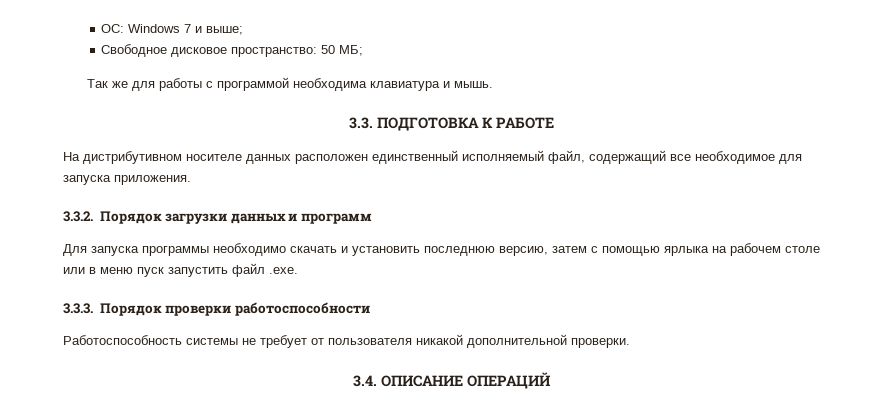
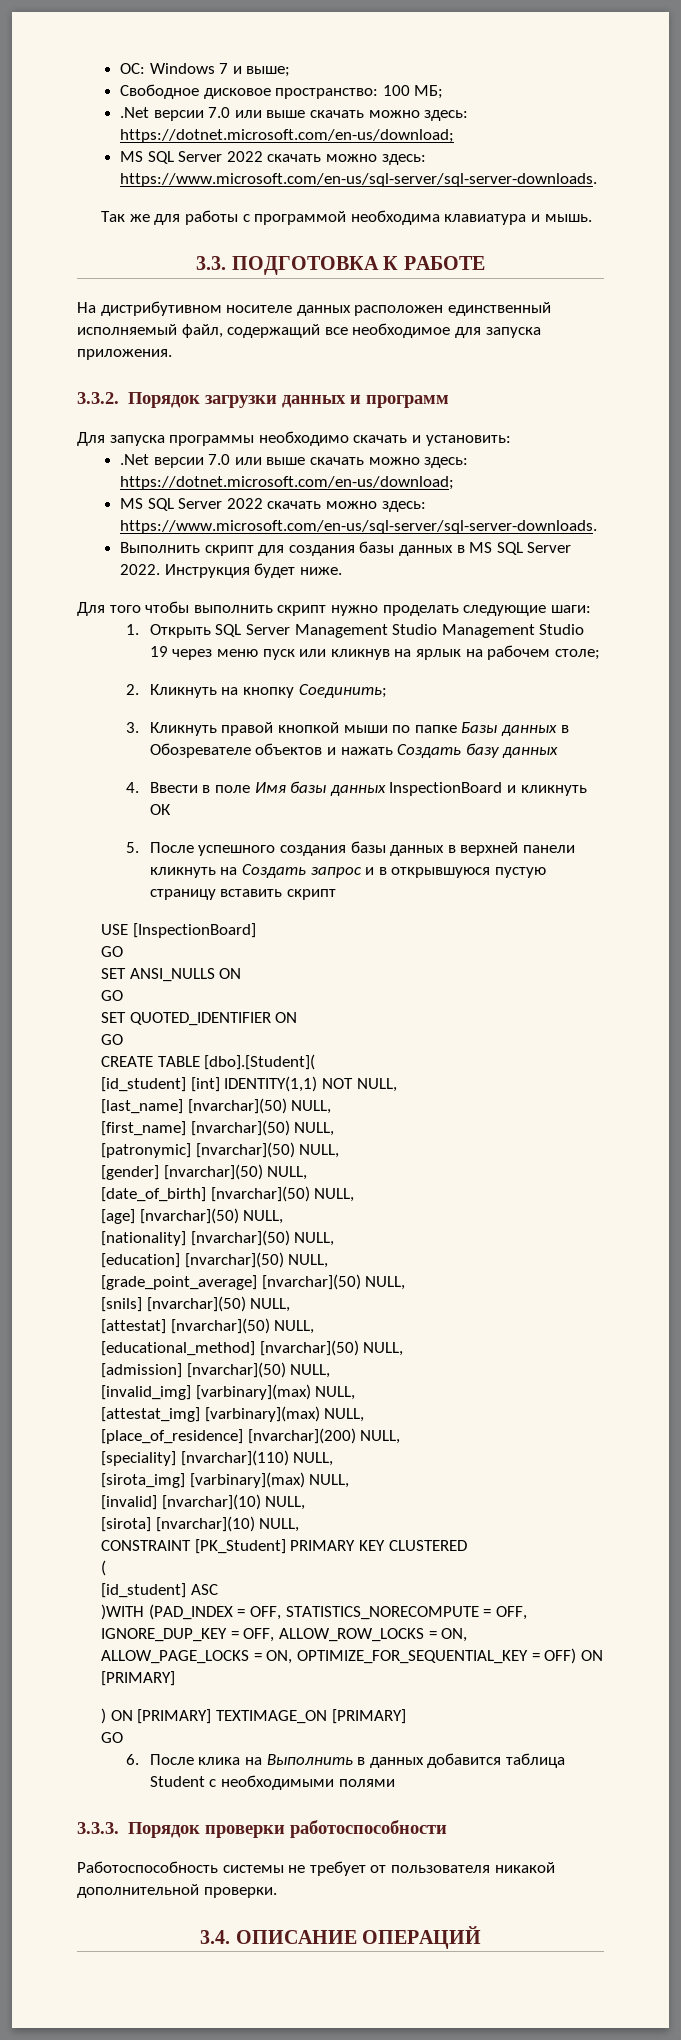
[321,45,336,54] 50 -> [382,85,410,96] 100
(364, 50) none -> [119,107,469,121] [119,129,454,143] [119,151,426,165] [119,173,597,187] // .Net версии 7.0 или выше скачать можно здесь: https://dotnet.microsoft.com/en-us/download; // MS SQL Server 2022 скачать можно здесь: https://www.microsoft.com/en-us/sql-server/sql-server-downloads.
[352,243,820,256] [63,263,298,277] установить последнюю версию, затем с помощью ярлыка на рабочем столе или в меню пуск запустить файл .exe. -> [425,435,511,446] [119,454,469,468] [119,476,454,490] [119,498,426,512] [119,520,597,534] [119,541,572,556] [119,563,342,578] [77,601,591,616] [125,624,585,638] [149,645,600,660] [125,684,387,698] [125,722,569,736] [149,743,559,758] [125,781,587,796] [149,804,171,815] [125,841,575,856] [149,864,546,878] [149,889,336,900] [101,923,256,938] [101,946,124,957] [101,968,242,982] [101,990,124,1001] [101,1012,298,1026] [101,1034,124,1045] [101,1054,316,1070] [101,1076,397,1092] [101,1098,332,1114] [101,1120,335,1136] [101,1142,340,1158] [101,1164,308,1180] [101,1186,355,1202] [101,1208,284,1224] [101,1230,335,1246] [101,1252,329,1268] [101,1274,406,1290] [101,1296,291,1312] [101,1318,315,1334] [101,1340,404,1356] [101,1362,331,1378] [101,1384,356,1400] [101,1406,365,1422] [101,1428,401,1444] [101,1450,334,1466] [101,1472,350,1488] [101,1494,306,1510] [101,1516,300,1532] [101,1539,467,1554] [101,1560,107,1576] [101,1583,218,1598] [101,1604,527,1620] [101,1628,468,1642] [101,1648,603,1664] [101,1671,176,1686] [101,1708,406,1724] [101,1732,124,1743] [125,1753,565,1768] [149,1775,395,1790] установить: // .Net версии 7.0 или выше скачать можно здесь: https://dotnet.microsoft.com/en-us/download; // MS SQL Server 2022 скачать можно здесь: https://www.microsoft.com/en-us/sql-server/sql-server-downloads. // Выполнить скрипт для создания базы данных в MS SQL Server 2022. Инструкция будет ниже. // Для того чтобы выполнить скрипт нужно проделать следующие шаги: // 1. Открыть SQL Server Management Studio Management Studio 19 через меню пуск или кликнув на ярлык на рабочем столе; // 2. Кликнуть на кнопку Соединить; // 3. Кликнуть правой кнопкой мыши по папке Базы данных в Обозревателе объектов и нажать Создать базу данных // 4. Ввести в поле Имя базы данных InspectionBoard и кликнуть ОК // 5. После успешного создания базы данных в верхней панели кликнуть на Создать запрос и в открывшуюся пустую страницу вставить скрипт // USE [InspectionBoard] // GO // SET ANSI_NULLS ON // GO // SET QUOTED_IDENTIFIER ON // GO // CREATE TABLE [dbo].[Student]( // [id_student] [int] IDENTITY(1,1) NOT NULL, // [last_name] [nvarchar](50) NULL, // [first_name] [nvarchar](50) NULL, // [patronymic] [nvarchar](50) NULL, // [gender] [nvarchar](50) NULL, // [date_of_birth] [nvarchar](50) NULL, // [age] [nvarchar](50) NULL, // [nationality] [nvarchar](50) NULL, // [education] [nvarchar](50) NULL, // [grade_point_average] [nvarchar](50) NULL, // [snils] [nvarchar](50) NULL, // [attestat] [nvarchar](50) NULL, // [educational_method] [nvarchar](50) NULL, // [admission] [nvarchar](50) NULL, // [invalid_img] [varbinary](max) NULL, // [attestat_img] [varbinary](max) NULL, // [place_of_residence] [nvarchar](200) NULL, // [speciality] [nvarchar](110) NULL, // [sirota_img] [varbinary](max) NULL, // [invalid] [nvarchar](10) NULL, // [sirota] [nvarchar](10) NULL, // CONSTRAINT [PK_Student] PRIMARY KEY CLUSTERED // ( // [id_student] ASC // )WITH (PAD_INDEX = OFF, STATISTICS_NORECOMPUTE = OFF, IGNORE_DUP_KEY = OFF, ALLOW_ROW_LOCKS = ON, ALLOW_PAGE_LOCKS = ON, OPTIMIZE_FOR_SEQUENTIAL_KEY = OFF) ON [PRIMARY] // ) ON [PRIMARY] TEXTIMAGE_ON [PRIMARY] // GO // 6. После клика на Выполнить в данных добавится таблица Student с необходимыми полями

